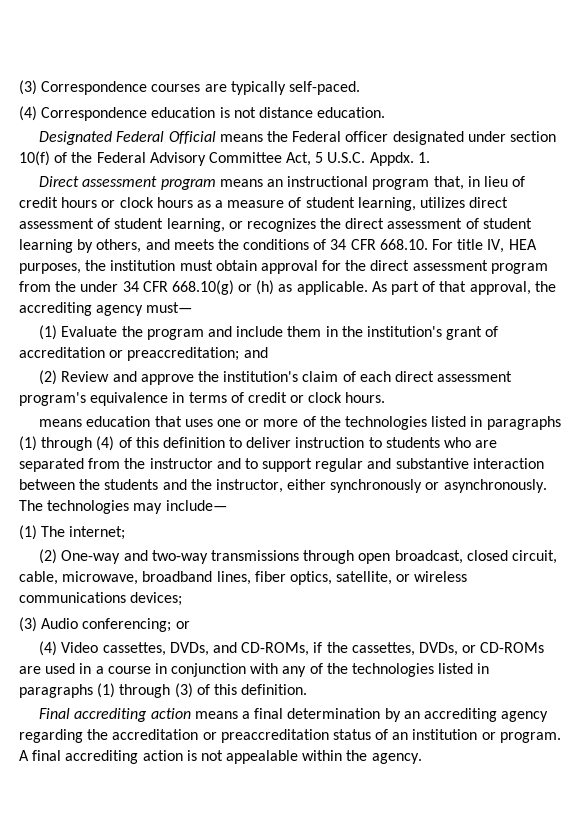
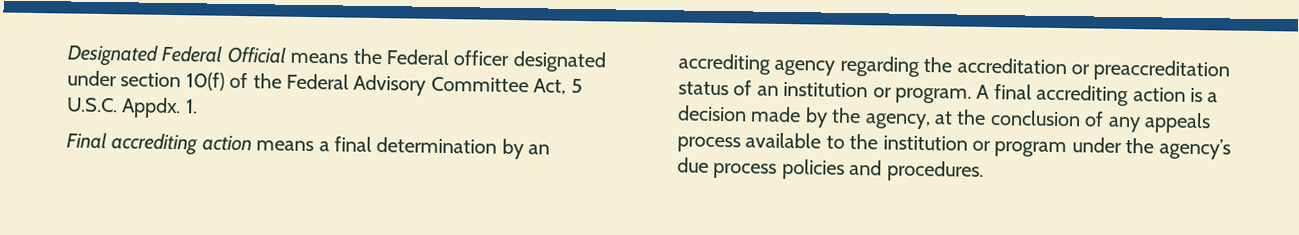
[19,80,360,95] [19,106,386,121] (3) Correspondence courses are typically self-paced. // (4) Correspondence education is not distance education. // -> (67, 55) none
[39,176,526,190] [19,197,509,211] [19,218,532,232] [19,239,537,253] [19,260,548,274] [19,280,556,295] [19,302,193,316] [39,325,499,340] [19,347,268,361] [39,370,513,385] [19,392,386,406] [39,416,561,430] [19,436,498,451] [19,458,544,472] [19,479,547,493] [19,500,227,514] [19,525,126,540] [39,549,557,564] [19,571,468,585] [19,592,183,606] [19,617,190,632] [39,641,545,656] [19,663,490,677] [19,683,308,698] // Direct assessment program means an instructional program that, in lieu of credit hours or clock hours as a measure of student learning, utilizes direct assessment of student learning, or recognizes the direct assessment of student learning by others, and meets the conditions of 34 CFR 668.10. For title IV, HEA purposes, the institution must obtain approval for the direct assessment program from the under 34 CFR 668.10(g) or (h) as applicable. As part of that approval, the accrediting agency must— // (1) Evaluate the program and include them in the institution's grant of accreditation or preaccreditation; and // (2) Review and approve the institution's claim of each direct assessment program's equivalence in terms of credit or clock hours. // means education that uses one or more of the technologies listed in paragraphs (1) through (4) of this definition to deliver instruction to students who are separated from the instructor and to support regular and substantive interaction between the students and the instructor, either synchronously or asynchronously. The technologies may include— // (1) The internet; // (2) One-way and two-way transmissions through open broadcast, closed circuit, cable, microwave, broadband lines, fiber optics, satellite, or wireless communications devices; // (3) Audio conferencing; or // (4) Video cassettes, DVDs, and CD-ROMs, if the cassettes, DVDs, or CD-ROMs are used in a course in conjunction with any of the technologies listed in paragraphs (1) through (3) of this definition. -> (198, 106) none
[200,750,422,764] not appealable within the agency. -> [1207,92,1219,103] [677,105,1211,134] [677,132,1231,160] [677,157,984,182] a decision made by the agency, at the conclusion of any appeals process available to the institution or program under the agency’s due process policies and procedures.

